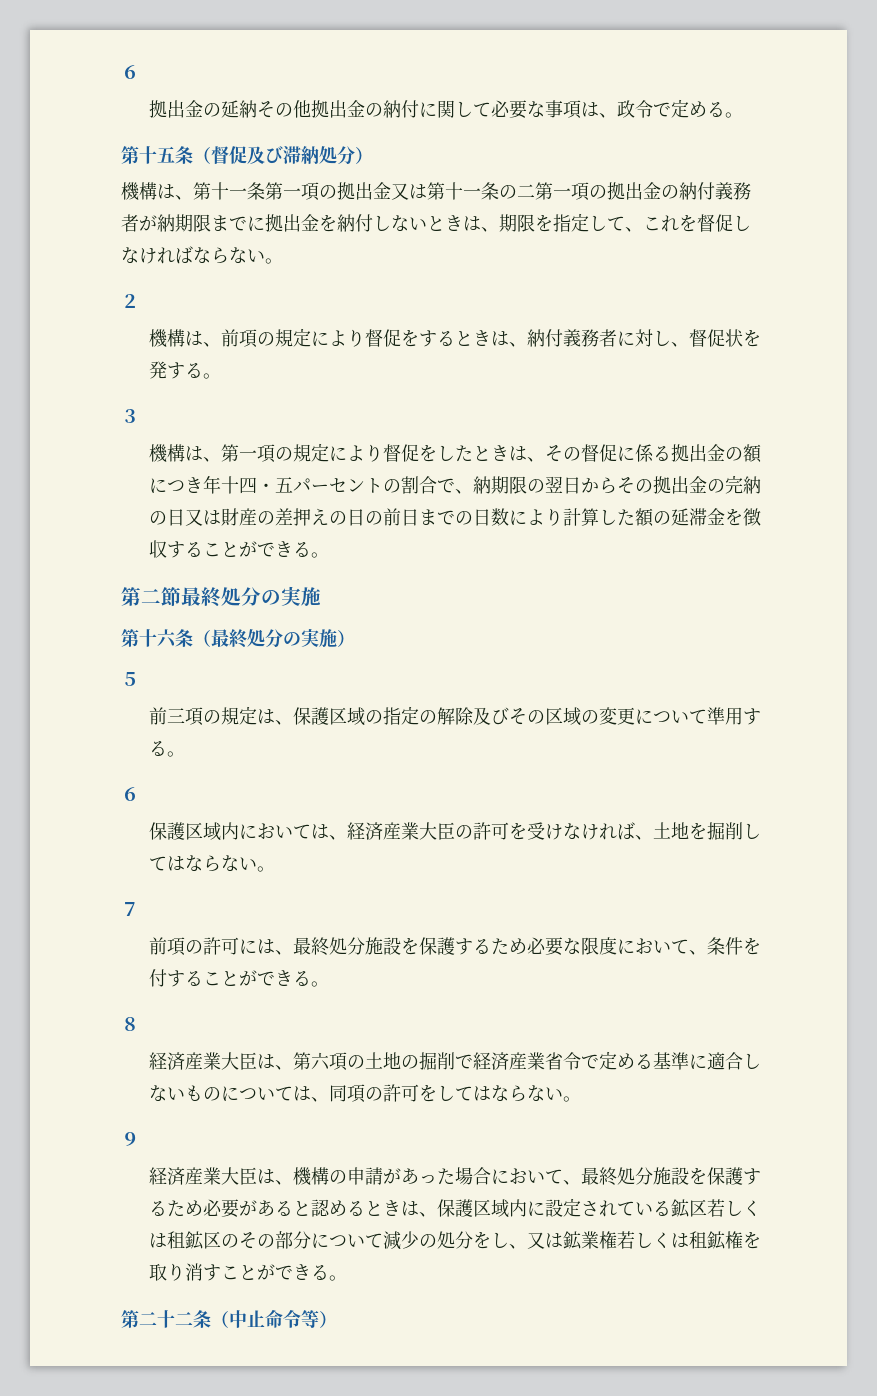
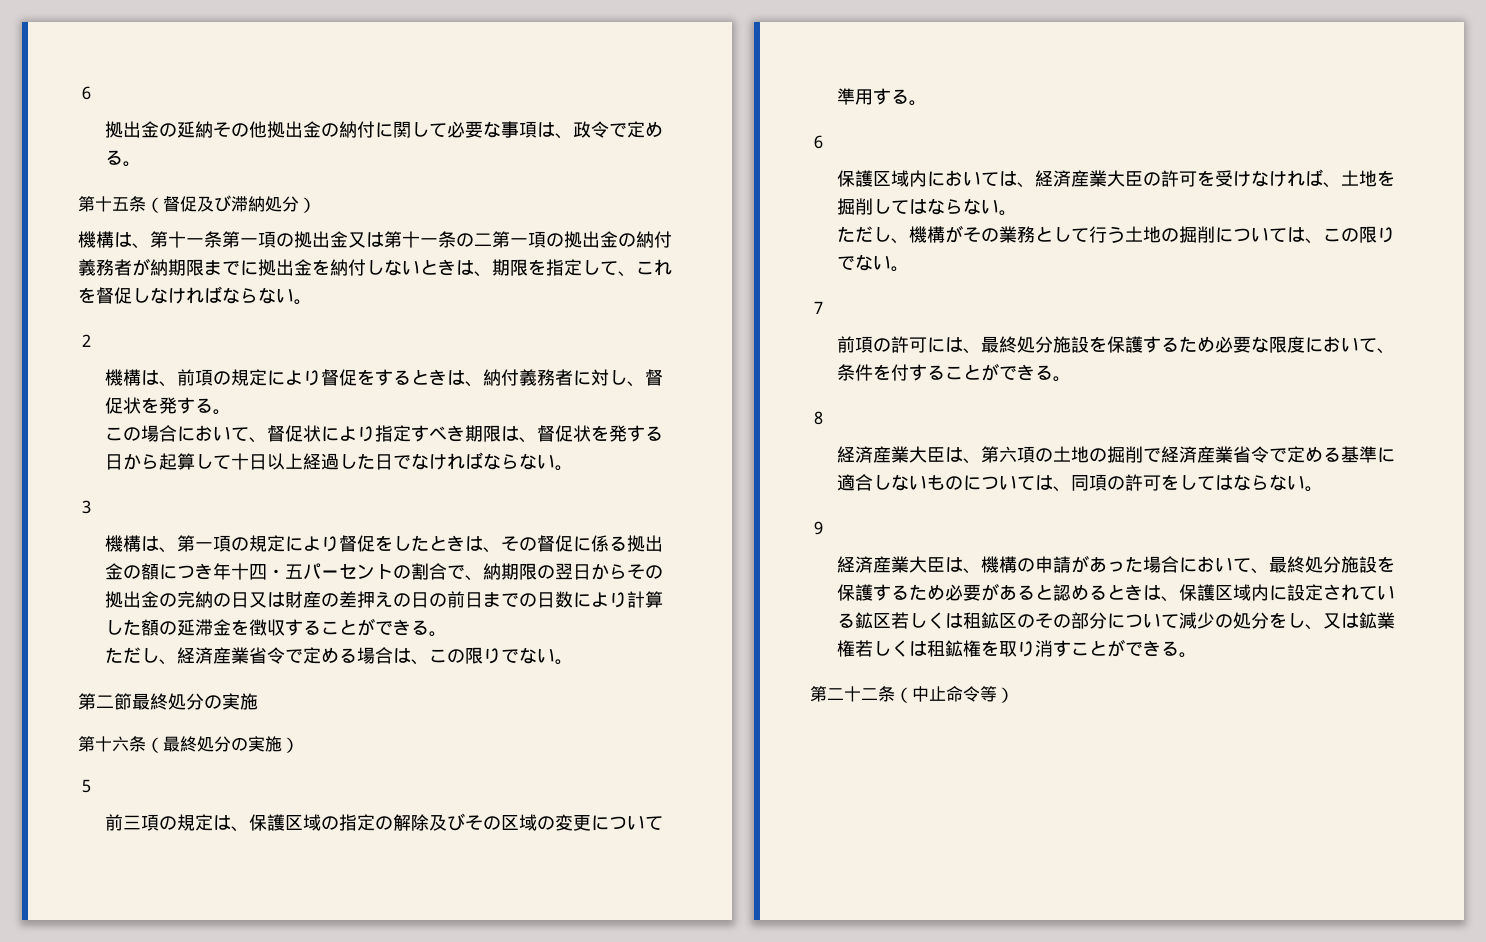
(222, 376) none -> [105,425,664,443] [105,452,574,471] // この場合において、督促状により指定すべき期限は、督促状を発する日から起算して十日以上経過した日でなければならない。
(330, 555) none -> [105,647,574,665] // ただし、経済産業省令で定める場合は、この限りでない。
(276, 869) none -> [837,225,1396,244] [837,254,910,272] // ただし、機構がその業務として行う土地の掘削については、この限りでない。

